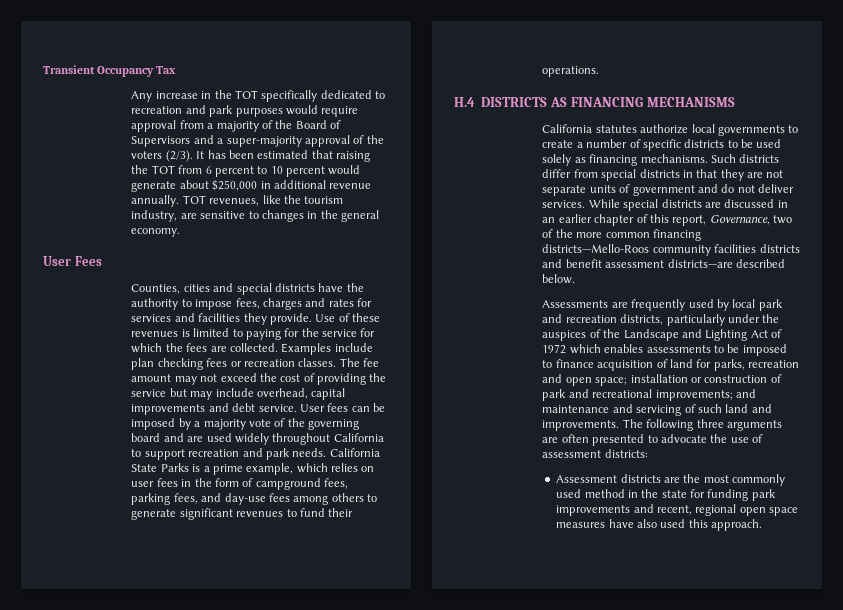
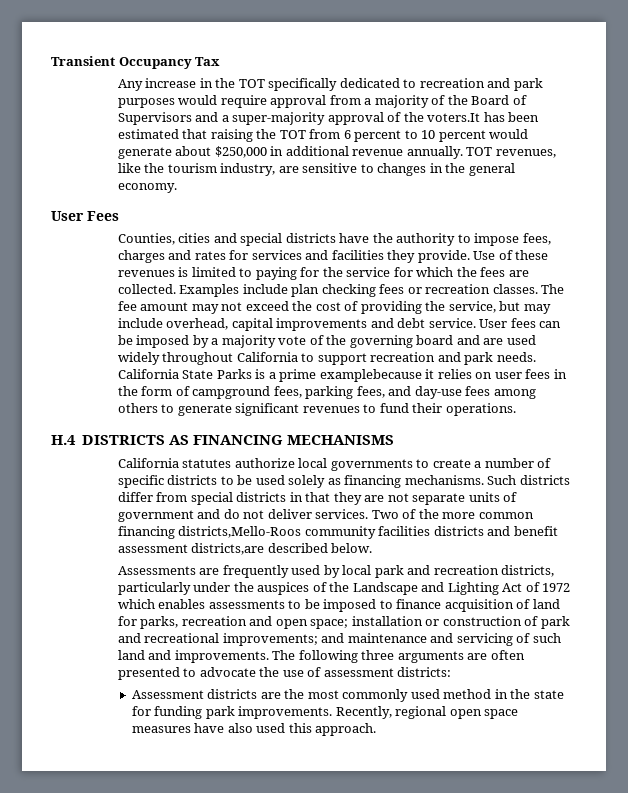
[131,150,205,162] voters (2/3). It -> [427,113,481,122] voters.It
[131,389,167,397] service -> [448,301,496,313] service,
[246,463,328,475] example, which -> [319,369,435,382] examplebecause it
[588,199,788,211] [542,214,793,226] While special districts are discussed in an earlier chapter of this report, Governance, two -> [371,510,399,519] Two
[542,244,650,253] districts—Mello-Roos -> [178,526,302,538] districts,Mello-Roos
[667,259,733,268] districts—are -> [191,543,265,555] districts,are
[556,504,692,516] improvements and recent, -> [238,706,392,719] improvements. Recently,

